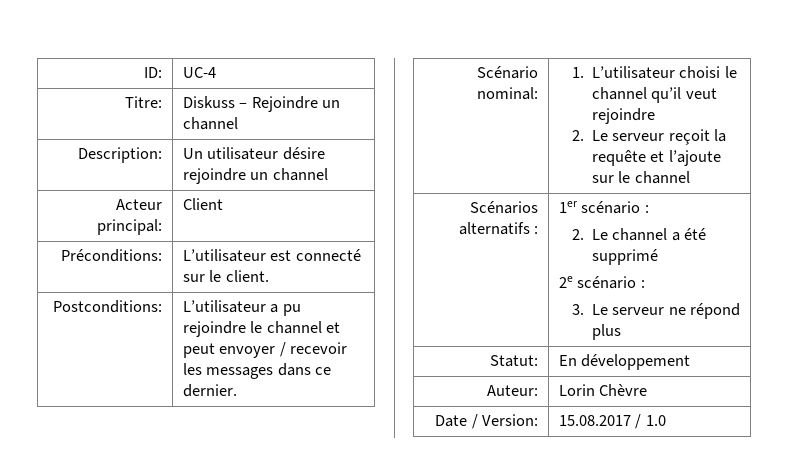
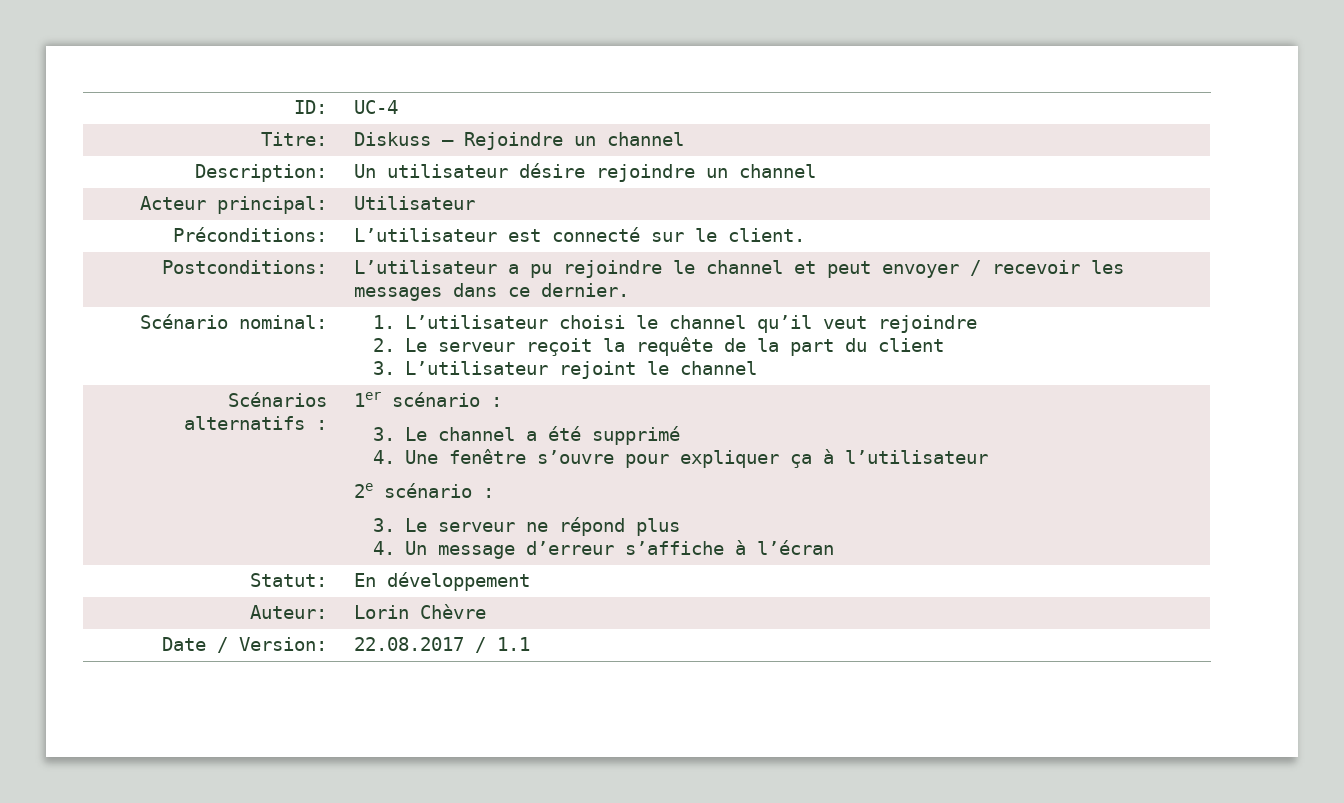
[182,198,223,210] Client -> [353,196,475,210] Utilisateur
[650,150,721,166] [591,175,614,183] et l’ajoute sur -> [723,338,944,356] [372,361,636,379] de la part du client // 3. L’utilisateur rejoint
[571,229,584,240] 2. -> [372,427,395,441] 3.
(658, 257) none -> [372,449,988,468] // 4. Une fenêtre s’ouvre pour expliquer ça à l’utilisateur
(621, 332) none -> [372,540,834,559] // 4. Un message d’erreur s’affiche à l’écran
[558,414,666,429] 15.08.2017 / 1.0 -> [353,637,530,653] 22.08.2017 / 1.1

